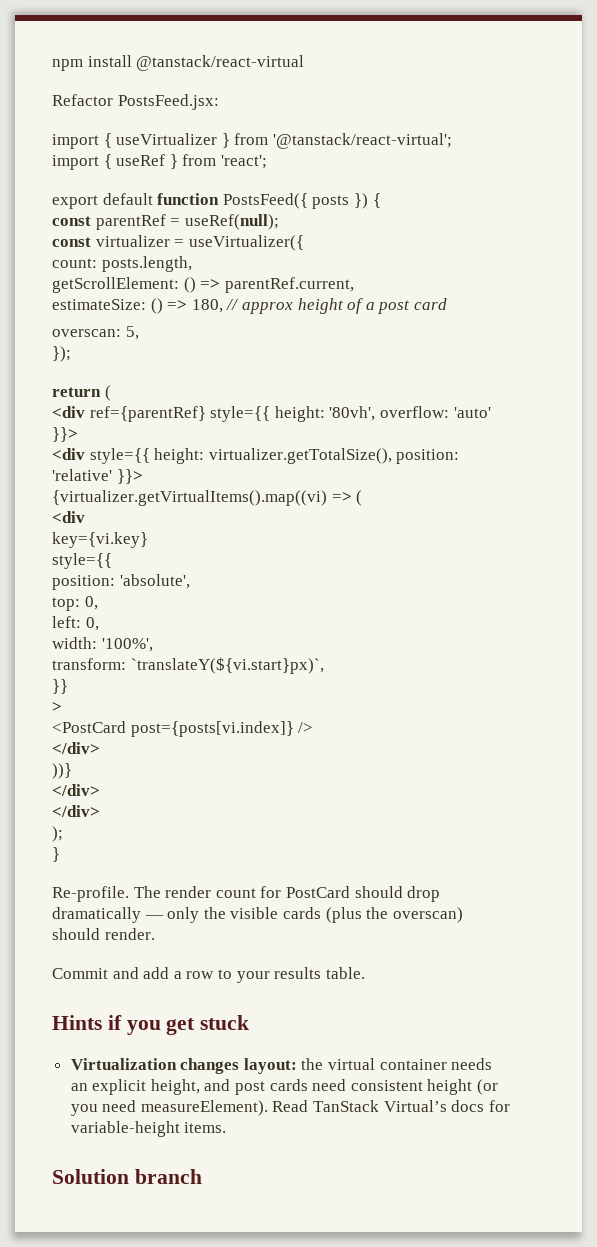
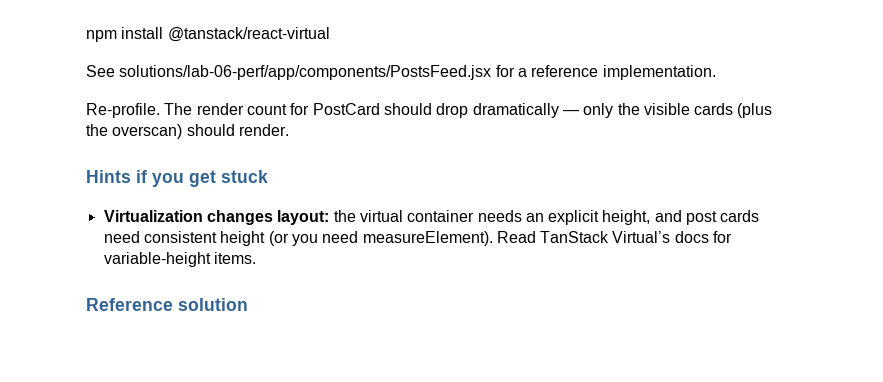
[52,94,219,110] [52,133,452,149] [52,154,267,170] [52,193,381,209] [52,214,279,230] [52,235,304,251] [52,256,192,272] [52,277,354,293] [52,298,447,314] [52,326,139,340] [52,346,71,362] [52,385,111,401] [52,406,491,422] [52,427,78,442] [52,448,460,464] [52,469,143,484] [52,490,363,506] [52,511,85,523] [52,532,148,548] [52,553,112,569] [52,574,190,590] [52,596,98,611] [52,616,99,631] [52,637,153,652] [52,657,324,674] [52,679,68,694] [52,702,62,712] [52,721,314,737] [52,742,100,754] [52,763,72,779] [52,784,100,796] [52,805,100,817] [52,826,63,842] [52,847,60,862] Refactor PostsFeed.jsx: // import { useVirtualizer } from '@tanstack/react-virtual'; // import { useRef } from 'react'; // export default function PostsFeed({ posts }) { // const parentRef = useRef(null); // const virtualizer = useVirtualizer({ // count: posts.length, // getScrollElement: () => parentRef.current, // estimateSize: () => 180, // approx height of a post card // overscan: 5, // }); // return ( // <div ref={parentRef} style={{ height: '80vh', overflow: 'auto' }}> // <div style={{ height: virtualizer.getTotalSize(), position: 'relative' }}> // {virtualizer.getVirtualItems().map((vi) => ( // <div // key={vi.key} // style={{ // position: 'absolute', // top: 0, // left: 0, // width: '100%', // transform: `translateY(${vi.start}px)`, // }} // > // <PostCard post={posts[vi.index]} /> // </div> // ))} // </div> // </div> // ); // } -> [86,65,716,80] See solutions/lab-06-perf/app/components/PostsFeed.jsx for a reference implementation.
[52,967,365,983] // Commit and add a row to your results table. -> (289, 130) none
[52,1169,202,1184] Solution branch -> [86,298,248,311] Reference solution

